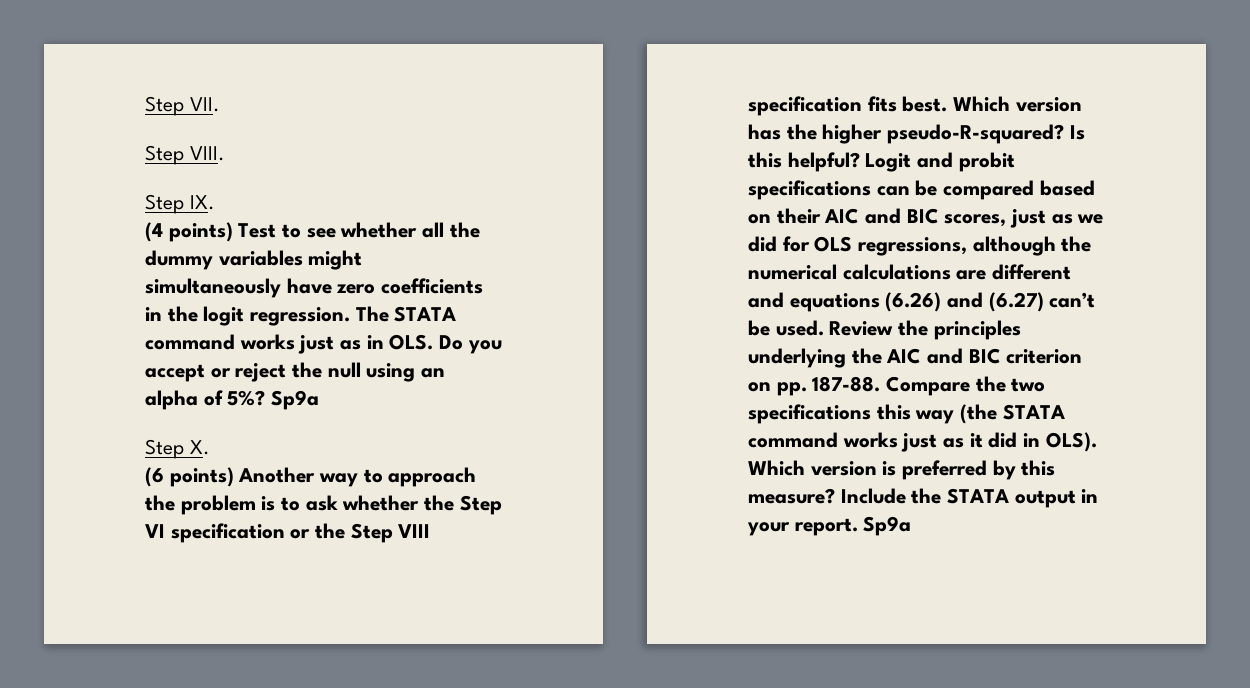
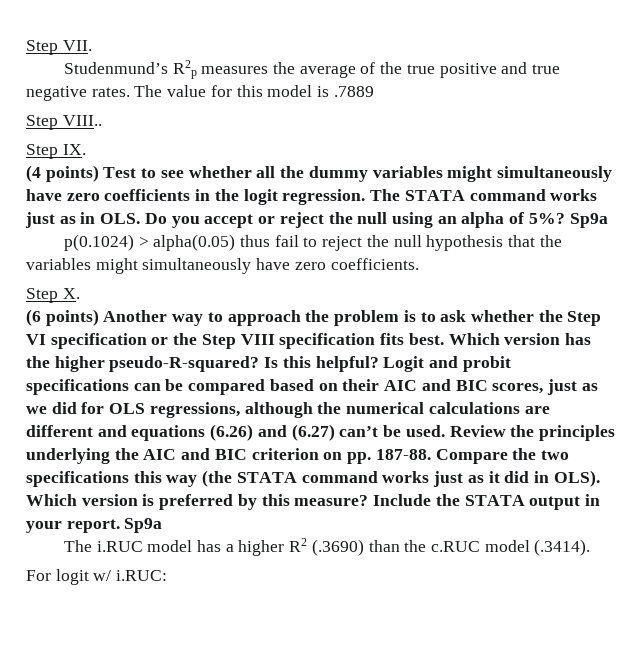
[145,145,225,165] // Step VIII. -> [63,60,561,79] [26,85,374,101] [26,115,102,130] // Studenmund’s R2p measures the average of the true positive and true negative rates. The value for this model is .7889 // Step VIII..
(320, 400) none -> [63,234,562,251] [26,258,419,274] // p(0.1024) > alpha(0.05) thus fail to reject the null hypothesis that the variables might simultaneously have zero coefficients.
(912, 526) none -> [63,538,591,556] [26,569,168,585] // The i.RUC model has a higher R2 (.3690) than the c.RUC model (.3414). // For logit w/ i.RUC:

